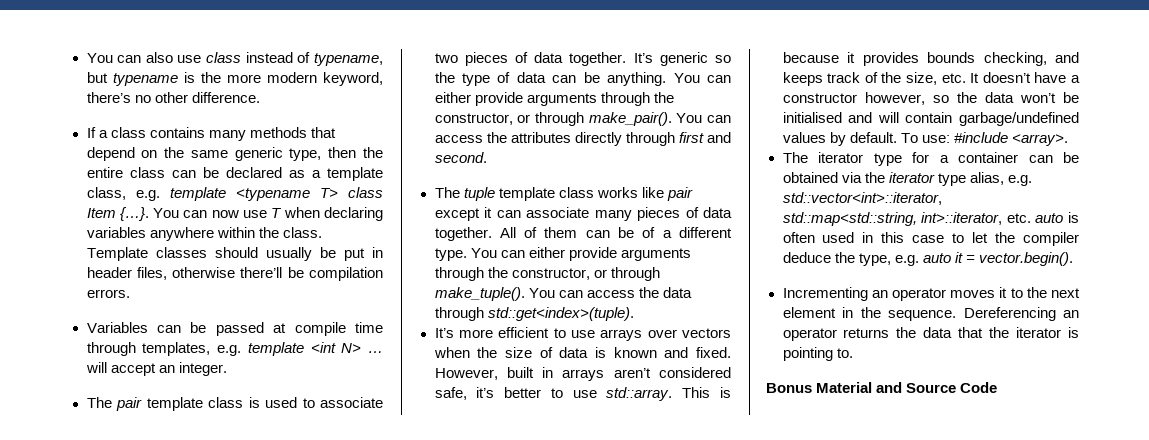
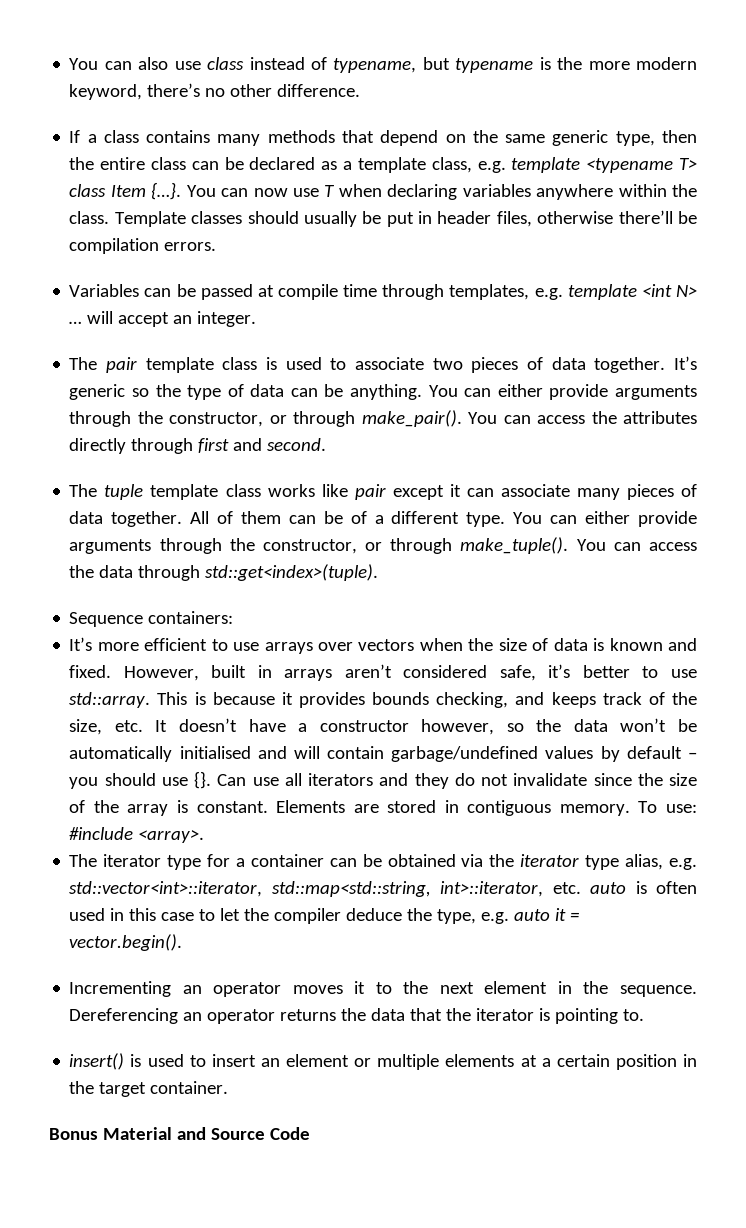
(634, 314) none -> [69,611,234,627] // Sequence containers:
(1079, 97) none -> [69,746,173,762] automatically
[849,132,897,143] default. -> [626,746,697,759] [69,771,697,789] [69,800,630,816] default – you should use {}. Can use all iterators and they do not invalidate since the size of the array is constant. Elements are stored in contiguous memory.
(853, 353) none -> [69,1053,697,1070] [69,1081,229,1097] // insert() is used to insert an element or multiple elements at a certain position in the target container.

